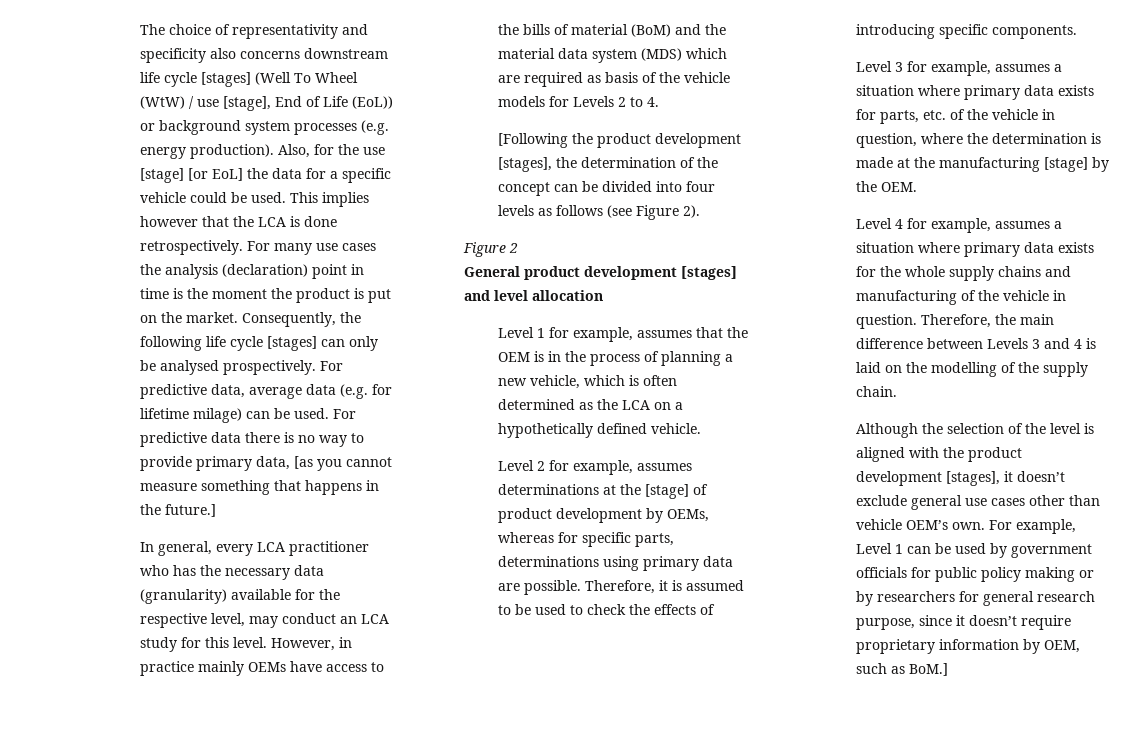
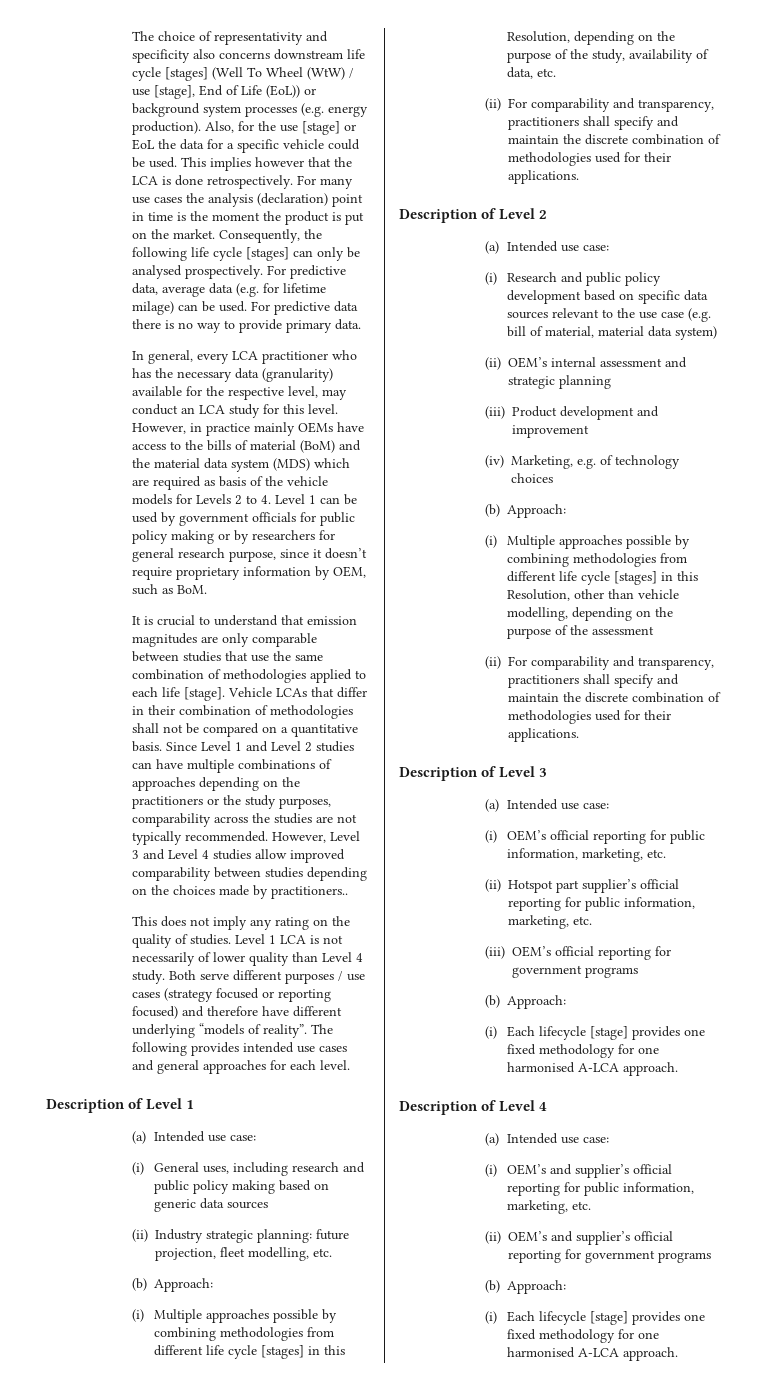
[188,168,244,181] [or EoL] -> [344,124,357,131] [132,139,156,150] or EoL
[256,456,393,471] [140,480,380,495] [140,504,217,517] data, [as you cannot measure something that happens in the future.] -> [335,319,362,330] data.
[498,133,742,148] [498,157,719,172] [498,181,716,196] [498,205,701,220] [462,242,518,257] [463,266,737,280] [463,290,603,301] [498,327,749,342] [498,351,734,366] [498,375,678,389] [498,399,684,410] [498,423,702,438] [498,460,693,475] [498,484,709,499] [498,508,710,523] [498,532,675,547] [498,556,734,571] [498,580,745,595] [498,604,716,615] [856,24,1078,39] [856,61,1063,76] [856,85,1095,100] [856,109,1056,124] [856,133,1102,148] [856,157,1110,172] [856,181,918,192] [856,218,1063,233] [856,242,1095,257] [856,266,1072,281] [856,290,1067,305] [856,314,1055,329] [856,338,1097,349] [856,362,1089,377] [856,386,898,397] [856,423,1095,438] [856,447,1023,462] [856,471,1066,486] [856,495,1101,510] [856,519,1077,534] // [Following the product development [stages], the determination of the concept can be divided into four levels as follows (see Figure 2). // Figure 2 // General product development [stages] and level allocation // Level 1 for example, assumes that the OEM is in the process of planning a new vehicle, which is often determined as the LCA on a hypothetically defined vehicle. // Level 2 for example, assumes determinations at the [stage] of product development by OEMs, whereas for specific parts, determinations using primary data are possible. Therefore, it is assumed to be used to check the effects of introducing specific components. // Level 3 for example, assumes a situation where primary data exists for parts, etc. of the vehicle in question, where the determination is made at the manufacturing [stage] by the OEM. // Level 4 for example, assumes a situation where primary data exists for the whole supply chains and manufacturing of the vehicle in question. Therefore, the main difference between Levels 3 and 4 is laid on the modelling of the supply chain. // Although the selection of the level is aligned with the product development [stages], it doesn’t exclude general use cases other than vehicle OEM’s own. For example, -> (272, 499) none
[909,663,949,676] BoM.] -> [177,585,208,594] [132,615,358,626] [132,633,318,647] [132,651,324,662] [132,669,367,683] [132,687,368,701] [132,705,354,719] [132,723,359,737] [132,741,355,752] [132,759,333,773] [132,777,301,791] [132,795,332,809] [132,813,358,827] [132,831,361,845] [132,849,346,863] [132,867,368,881] [132,885,349,899] [132,916,351,930] [132,934,344,948] [132,952,364,966] [132,970,366,984] [132,988,332,1002] [132,1006,343,1019] [132,1023,334,1038] [132,1042,348,1056] [132,1060,351,1074] [46,1098,195,1113] [132,1131,257,1144] [132,1162,366,1176] [154,1180,330,1194] [154,1198,269,1212] [132,1229,350,1243] [155,1247,333,1261] [132,1278,214,1292] [132,1309,338,1323] [154,1327,335,1341] [154,1345,346,1359] [507,31,676,45] [507,49,710,63] [507,67,557,79] [485,98,715,112] [508,116,680,130] [508,134,722,145] [508,152,672,166] [508,170,580,184] [399,208,548,223] [485,241,610,254] [485,272,662,286] [507,290,709,304] [507,308,712,322] [507,326,718,340] [485,357,688,370] [508,375,612,389] [485,406,660,420] [512,425,590,438] [485,455,681,469] [511,473,554,483] [485,504,567,518] [485,535,691,549] [507,553,688,567] [507,571,699,585] [507,589,680,601] [507,607,674,621] [507,625,655,639] [485,656,715,670] [508,674,680,688] [508,692,722,703] [508,710,672,724] [508,728,580,742] [399,766,548,781] [485,799,610,812] [485,830,706,844] [507,848,667,862] [485,879,680,893] [508,897,696,911] [508,915,593,929] [485,946,672,960] [512,965,639,978] [485,995,567,1009] [485,1026,706,1040] [507,1044,660,1058] [507,1062,679,1076] [399,1100,548,1115] [485,1133,610,1146] [485,1164,673,1178] [507,1182,695,1196] [507,1200,592,1214] [485,1231,674,1245] [508,1249,712,1263] [485,1280,567,1294] [485,1311,706,1325] [507,1329,660,1343] [507,1347,679,1361] BoM. // It is crucial to understand that emission magnitudes are only comparable between studies that use the same combination of methodologies applied to each life [stage]. Vehicle LCAs that differ in their combination of methodologies shall not be compared on a quantitative basis. Since Level 1 and Level 2 studies can have multiple combinations of approaches depending on the practitioners or the study purposes, comparability across the studies are not typically recommended. However, Level 3 and Level 4 studies allow improved comparability between studies depending on the choices made by practitioners.. // This does not imply any rating on the quality of studies. Level 1 LCA is not necessarily of lower quality than Level 4 study. Both serve different purposes / use cases (strategy focused or reporting focused) and therefore have different underlying “models of reality”. The following provides intended use cases and general approaches for each level. // Description of Level 1 // (a) Intended use case: // (i) General uses, including research and public policy making based on generic data sources // (ii) Industry strategic planning: future projection, fleet modelling, etc. // (b) Approach: // (i) Multiple approaches possible by combining methodologies from different life cycle [stages] in this Resolution, depending on the purpose of the study, availability of data, etc. // (ii) For comparability and transparency, practitioners shall specify and maintain the discrete combination of methodologies used for their applications. // Description of Level 2 // (a) Intended use case: // (i) Research and public policy development based on specific data sources relevant to the use case (e.g. bill of material, material data system) // (ii) OEM’s internal assessment and strategic planning // (iii) Product development and improvement // (iv) Marketing, e.g. of technology choices // (b) Approach: // (i) Multiple approaches possible by combining methodologies from different life cycle [stages] in this Resolution, other than vehicle modelling, depending on the purpose of the assessment // (ii) For comparability and transparency, practitioners shall specify and maintain the discrete combination of methodologies used for their applications. // Description of Level 3 // (a) Intended use case: // (i) OEM’s official reporting for public information, marketing, etc. // (ii) Hotspot part supplier’s official reporting for public information, marketing, etc. // (iii) OEM’s official reporting for government programs // (b) Approach: // (i) Each lifecycle [stage] provides one fixed methodology for one harmonised A-LCA approach. // Description of Level 4 // (a) Intended use case: // (i) OEM’s and supplier’s official reporting for public information, marketing, etc. // (ii) OEM’s and supplier’s official reporting for government programs // (b) Approach: // (i) Each lifecycle [stage] provides one fixed methodology for one harmonised A-LCA approach.

